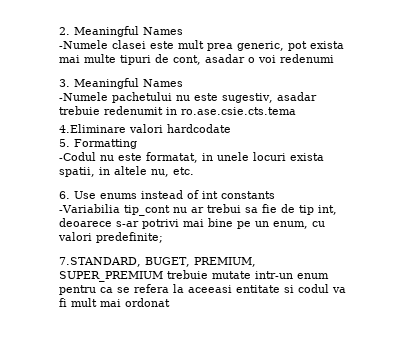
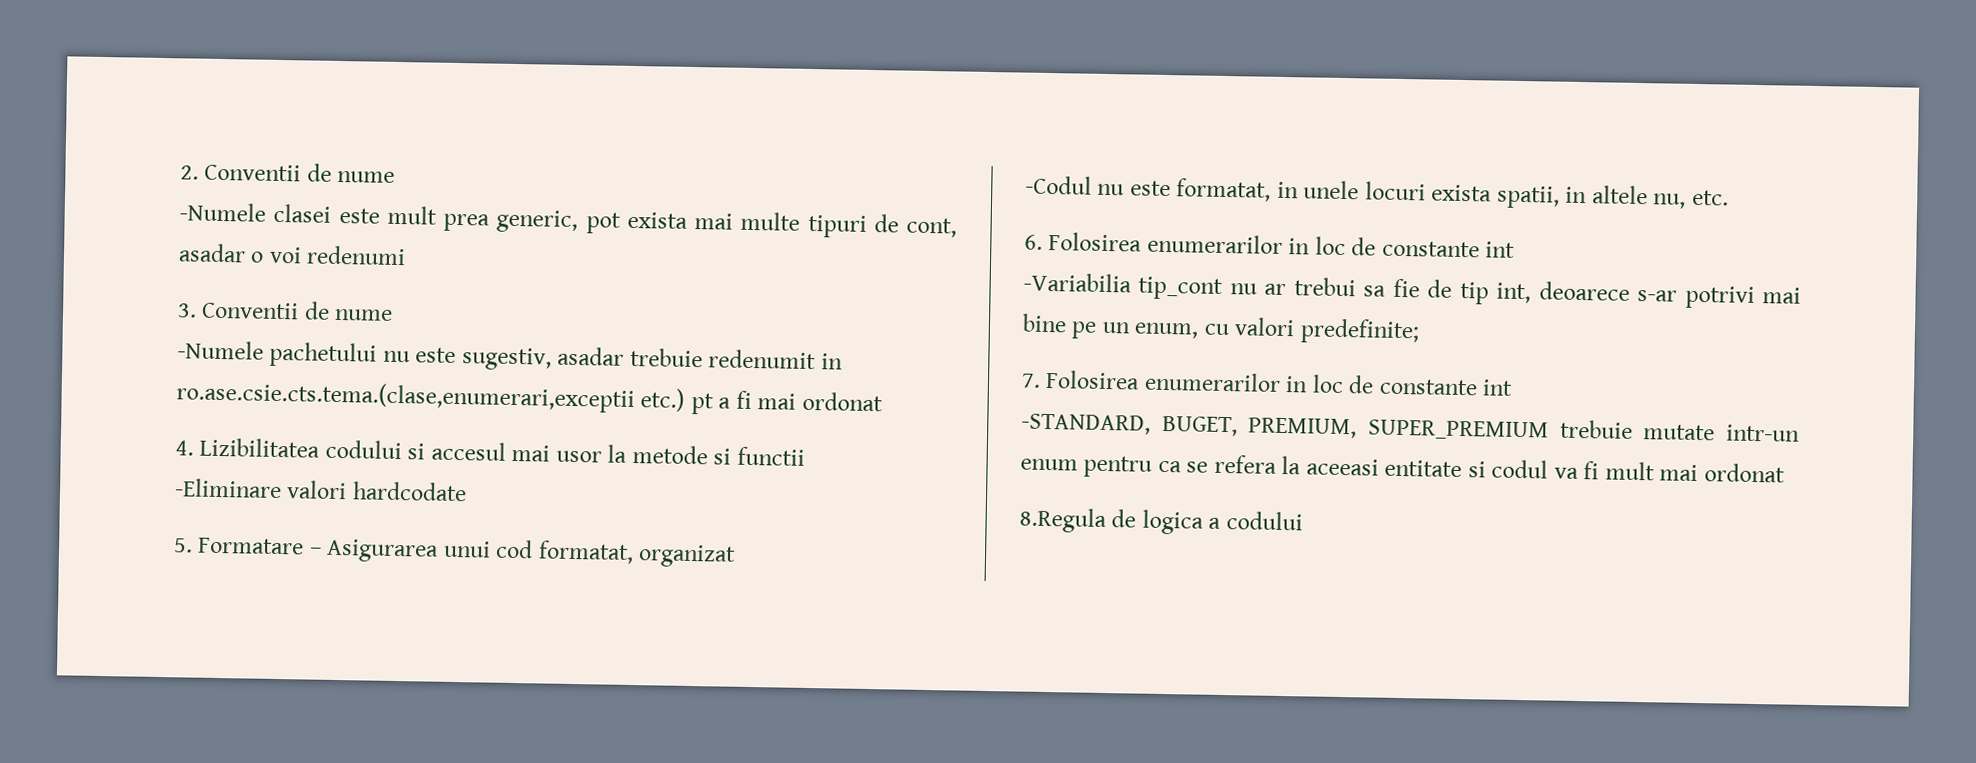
[74,26,183,37] Meaningful Names -> [204,163,396,183] Conventii de nume
[74,78,183,89] Meaningful Names -> [201,301,394,321] Conventii de nume
[181,107,296,115] [59,124,231,133] [59,139,137,149] ro.ase.csie.cts.tema // 4.Eliminare valori hardcodate // 5. Formatting -> [176,380,883,415] [175,437,805,466] [174,478,467,502] [173,537,737,568] ro.ase.csie.cts.tema.(clase,enumerari,exceptii etc.) pt a fi mai ordonat // 4. Lizibilitatea codului si accesul mai usor la metode si functii // -Eliminare valori hardcodate // 5. Formatare – Asigurarea unui cod formatat, organizat
[74,190,275,199] Use enums instead of int constants -> [1048,232,1516,258] Folosirea enumerarilor in loc de constante int
[59,257,141,267] 7.STANDARD, -> [1021,369,1514,396] [1021,413,1151,435] 7. Folosirea enumerarilor in loc de constante int // -STANDARD,
(170, 302) none -> [1019,507,1303,535] // 8.Regula de logica a codului

